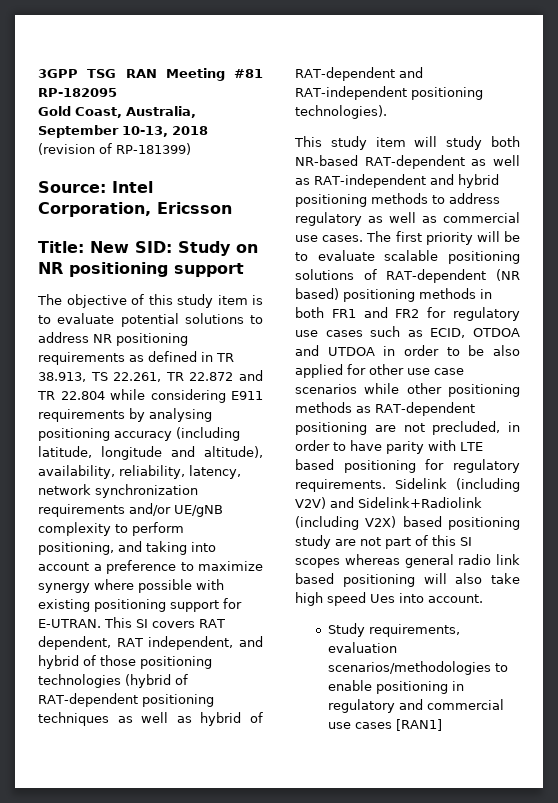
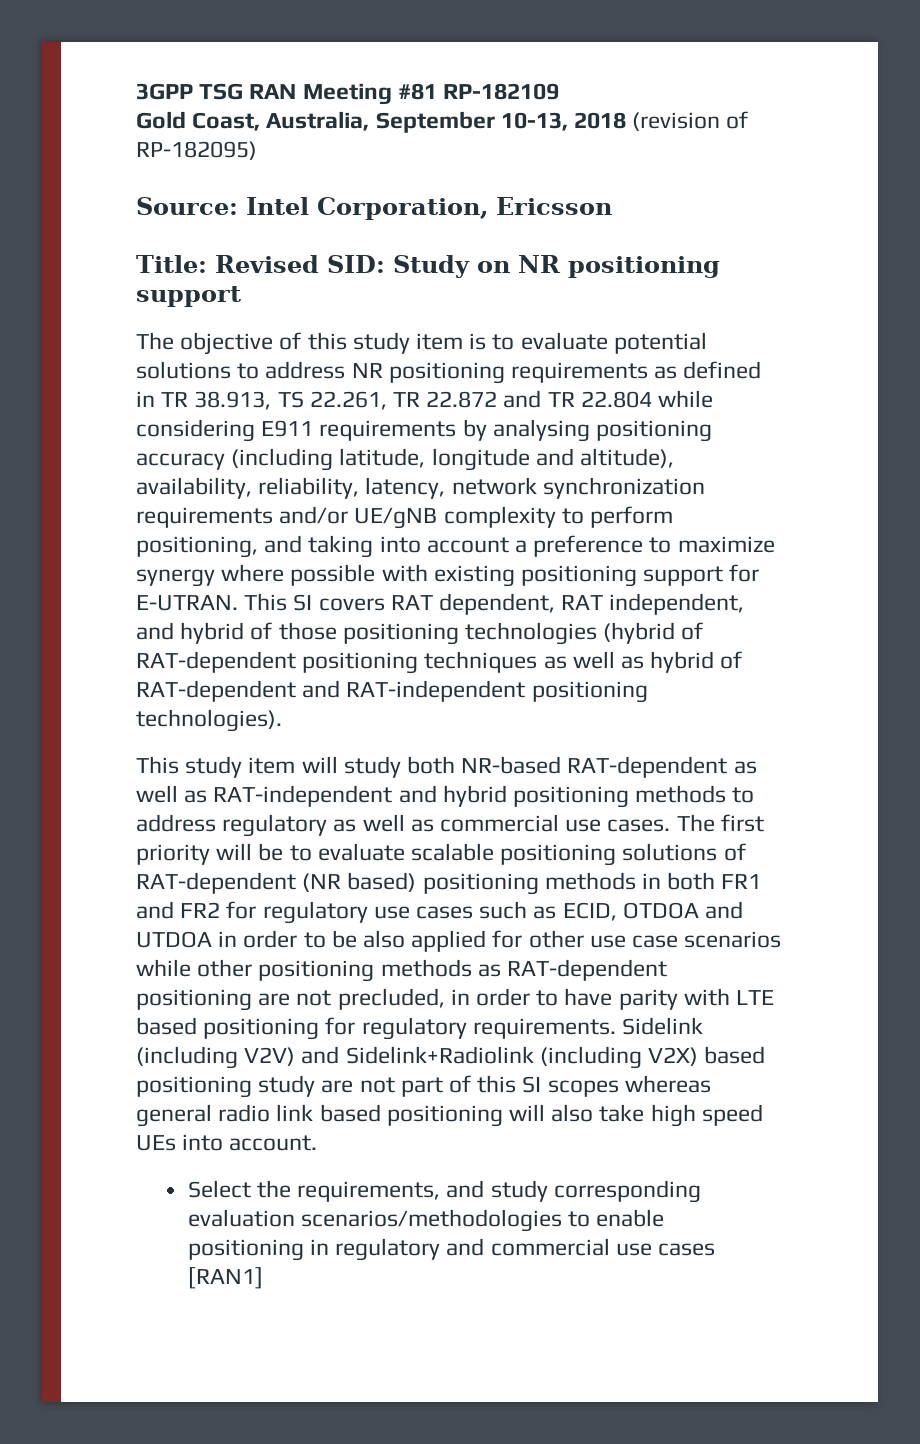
[38,88,117,97] RP-182095 -> [443,83,560,100] RP-182109
[116,143,191,155] RP-181399) -> [136,141,257,160] RP-182095)
[90,241,129,253] New -> [215,255,319,273] Revised
[370,594,395,603] Ues -> [136,1135,176,1151] UEs
[327,623,460,637] Study requirements, -> [187,1180,701,1203] Select the requirements, and study corresponding

